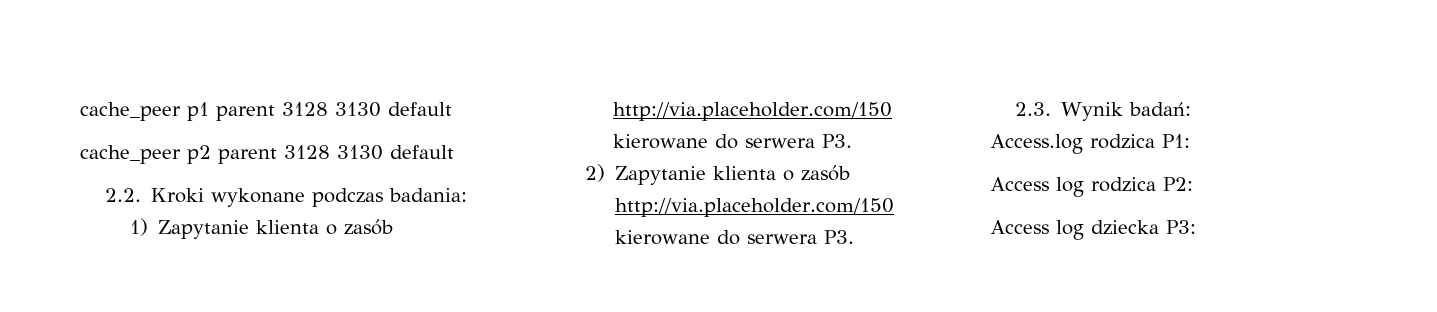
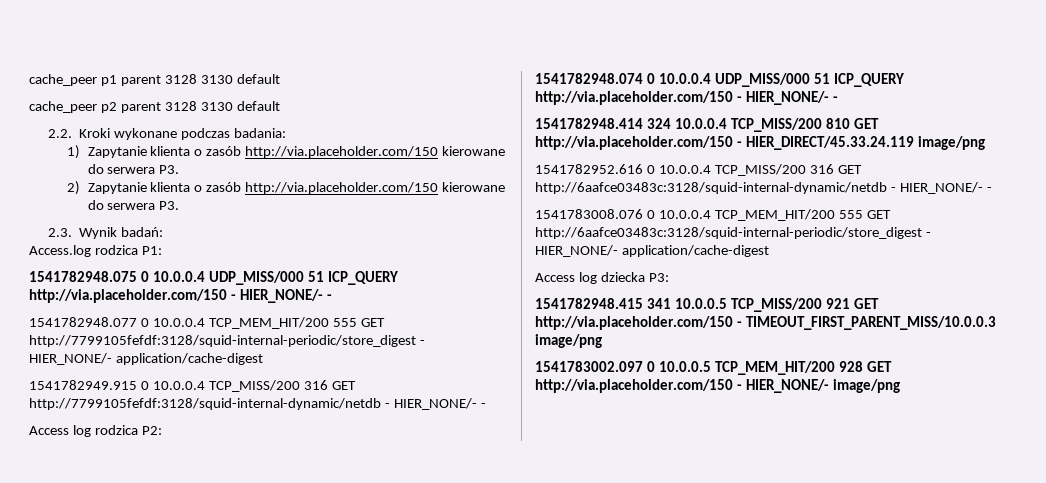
[990,177,1193,197] [990,220,1196,240] Access log rodzica P2: // Access log dziecka P3: -> [29,271,398,285] [29,289,332,303] [29,317,385,329] [29,335,425,347] [29,353,263,365] [29,380,356,392] [29,398,486,410] [29,425,162,437] [535,73,904,87] [535,91,838,105] [535,118,879,132] [535,136,985,150] [535,164,862,176] [535,182,992,194] [535,209,891,221] [535,227,931,239] [535,245,769,257] [535,272,669,284] [535,298,879,312] [535,316,996,330] [535,334,602,348] [535,361,892,375] [535,379,900,393] 1541782948.075 0 10.0.0.4 UDP_MISS/000 51 ICP_QUERY http://via.placeholder.com/150 - HIER_NONE/- - // 1541782948.077 0 10.0.0.4 TCP_MEM_HIT/200 555 GET http://7799105fefdf:3128/squid-internal-periodic/store_digest - HIER_NONE/- application/cache-digest // 1541782949.915 0 10.0.0.4 TCP_MISS/200 316 GET http://7799105fefdf:3128/squid-internal-dynamic/netdb - HIER_NONE/- - // Access log rodzica P2: // 1541782948.074 0 10.0.0.4 UDP_MISS/000 51 ICP_QUERY http://via.placeholder.com/150 - HIER_NONE/- - // 1541782948.414 324 10.0.0.4 TCP_MISS/200 810 GET http://via.placeholder.com/150 - HIER_DIRECT/45.33.24.119 image/png // 1541782952.616 0 10.0.0.4 TCP_MISS/200 316 GET http://6aafce03483c:3128/squid-internal-dynamic/netdb - HIER_NONE/- - // 1541783008.076 0 10.0.0.4 TCP_MEM_HIT/200 555 GET http://6aafce03483c:3128/squid-internal-periodic/store_digest - HIER_NONE/- application/cache-digest // Access log dziecka P3: // 1541782948.415 341 10.0.0.5 TCP_MISS/200 921 GET http://via.placeholder.com/150 - TIMEOUT_FIRST_PARENT_MISS/10.0.0.3 image/png // 1541783002.097 0 10.0.0.5 TCP_MEM_HIT/200 928 GET http://via.placeholder.com/150 - HIER_NONE/- image/png

